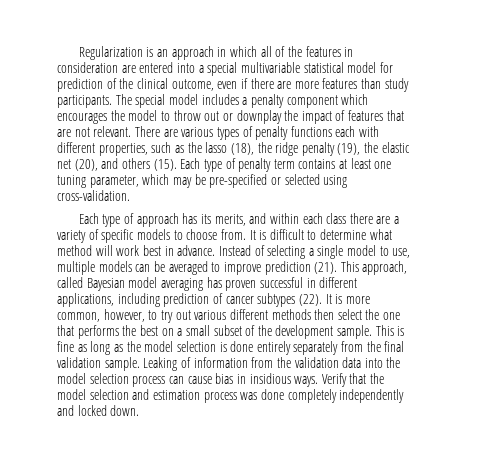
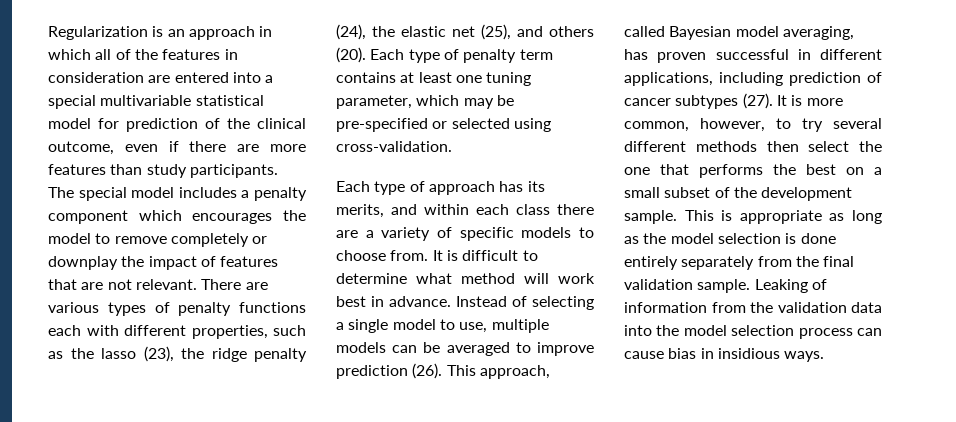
[173,110,220,121] throw out -> [114,233,249,247] remove completely
[230,143,254,155] (18), -> [143,346,174,362] (23),
[337,143,361,155] (19), -> [336,24,366,40] (24),
[74,159,98,171] (20), -> [481,24,511,40] (25),
[153,159,177,171] (15). -> [336,47,366,63] (20).
[314,262,338,274] (21). -> [412,363,443,379] (26).
[160,278,203,291] averaging -> [782,26,854,40] averaging,
[298,294,322,306] (22). -> [742,93,773,109] (27).
[175,310,227,320] out various -> [833,118,882,129] several
[57,341,74,352] fine -> [739,210,822,224] appropriate
[321,373,385,387] [57,389,405,403] [57,405,140,416] Verify that the model selection and estimation process was done completely independently and locked down. -> (825, 356) none

